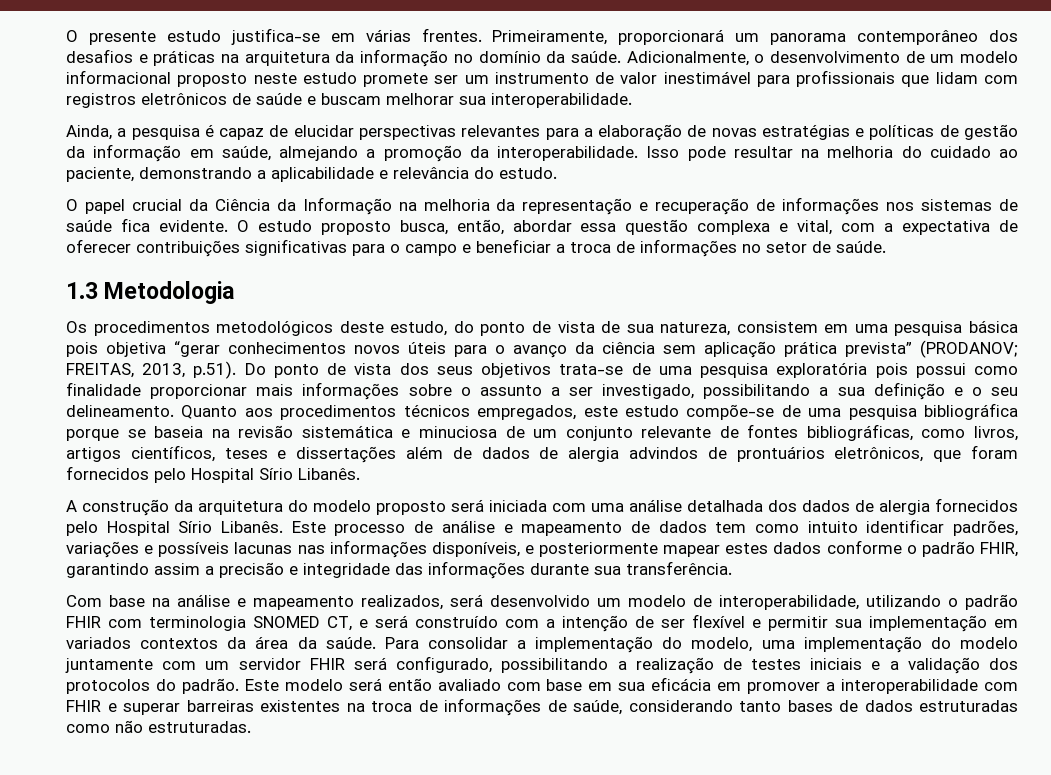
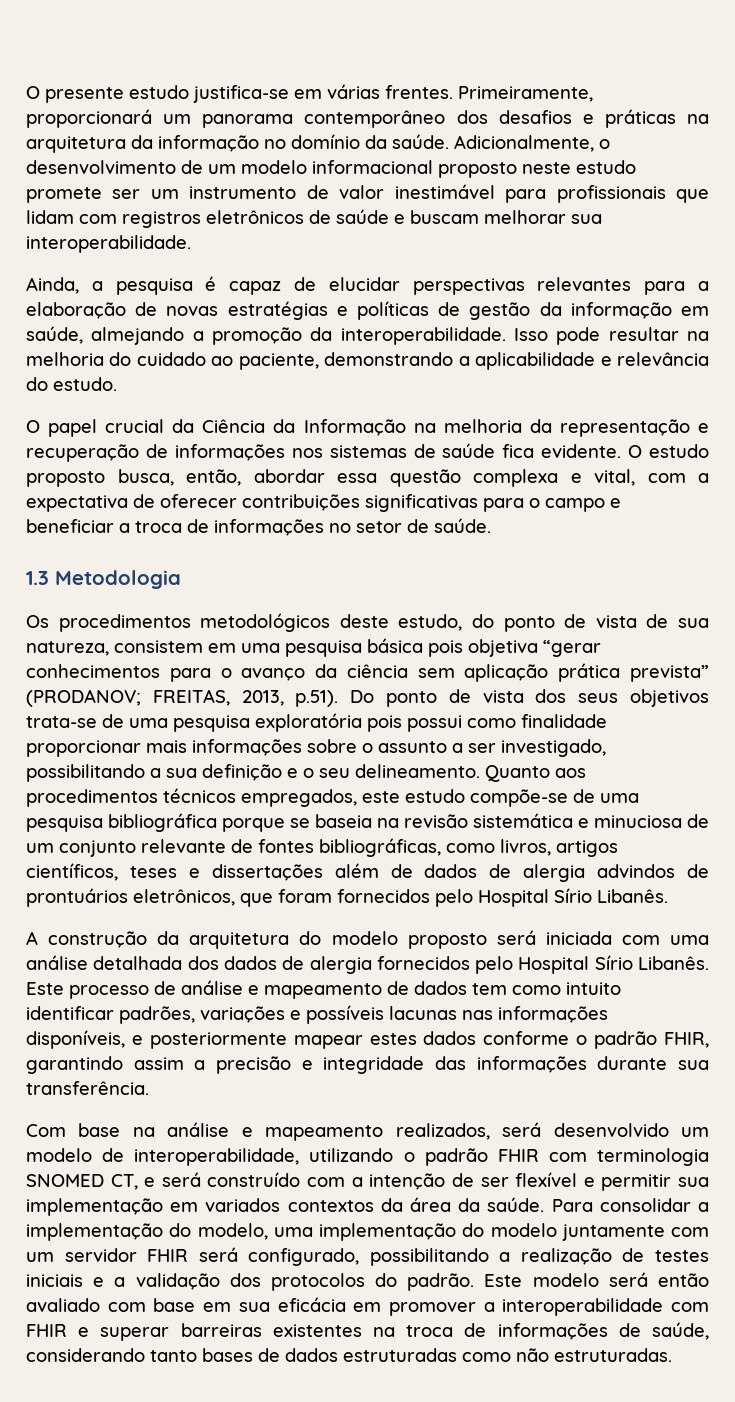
[354,342,446,354] novos úteis -> (160, 671) none

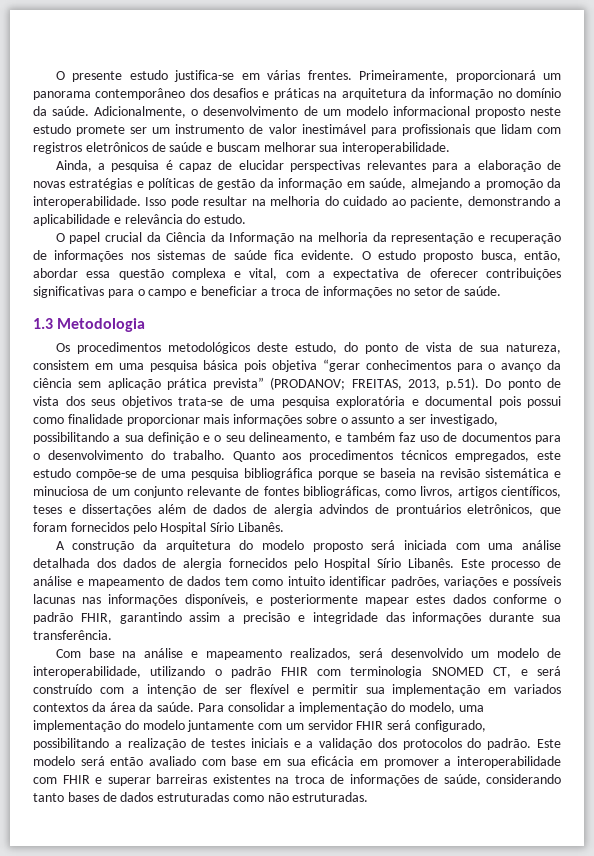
(362, 722) none -> [411,396,492,406] e documental
[355,764,480,778] delineamento. -> [248,432,561,444] [33,450,225,460] delineamento, e também faz uso de documentos para o desenvolvimento do trabalho.

